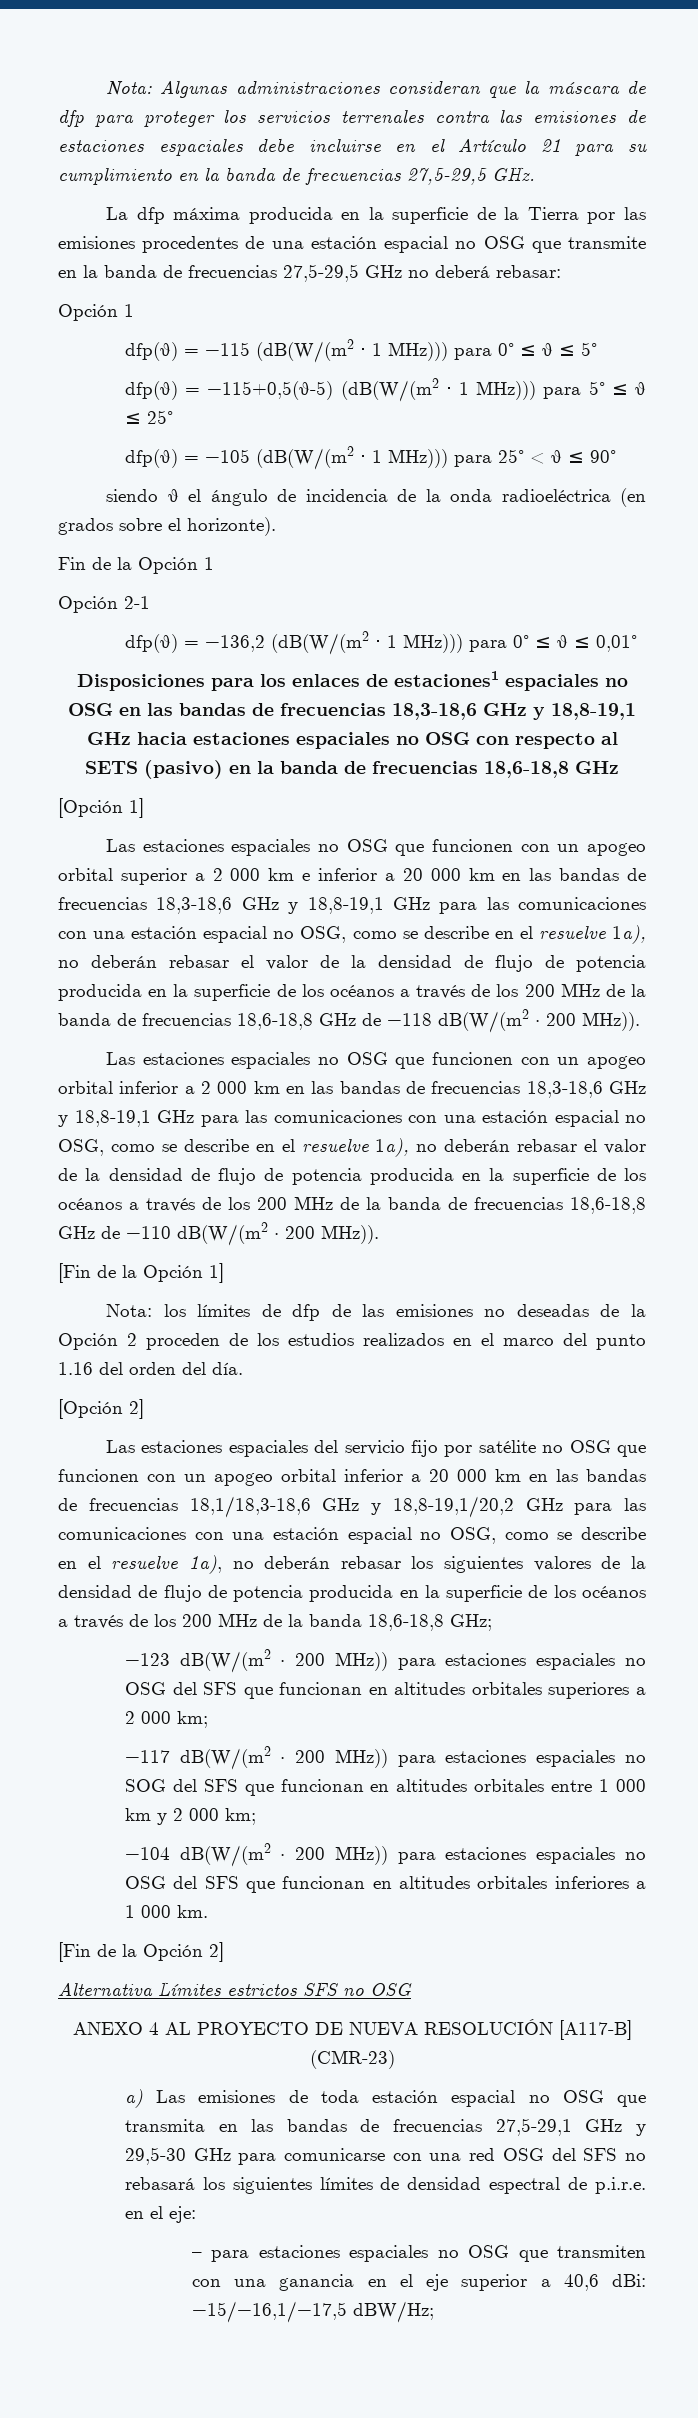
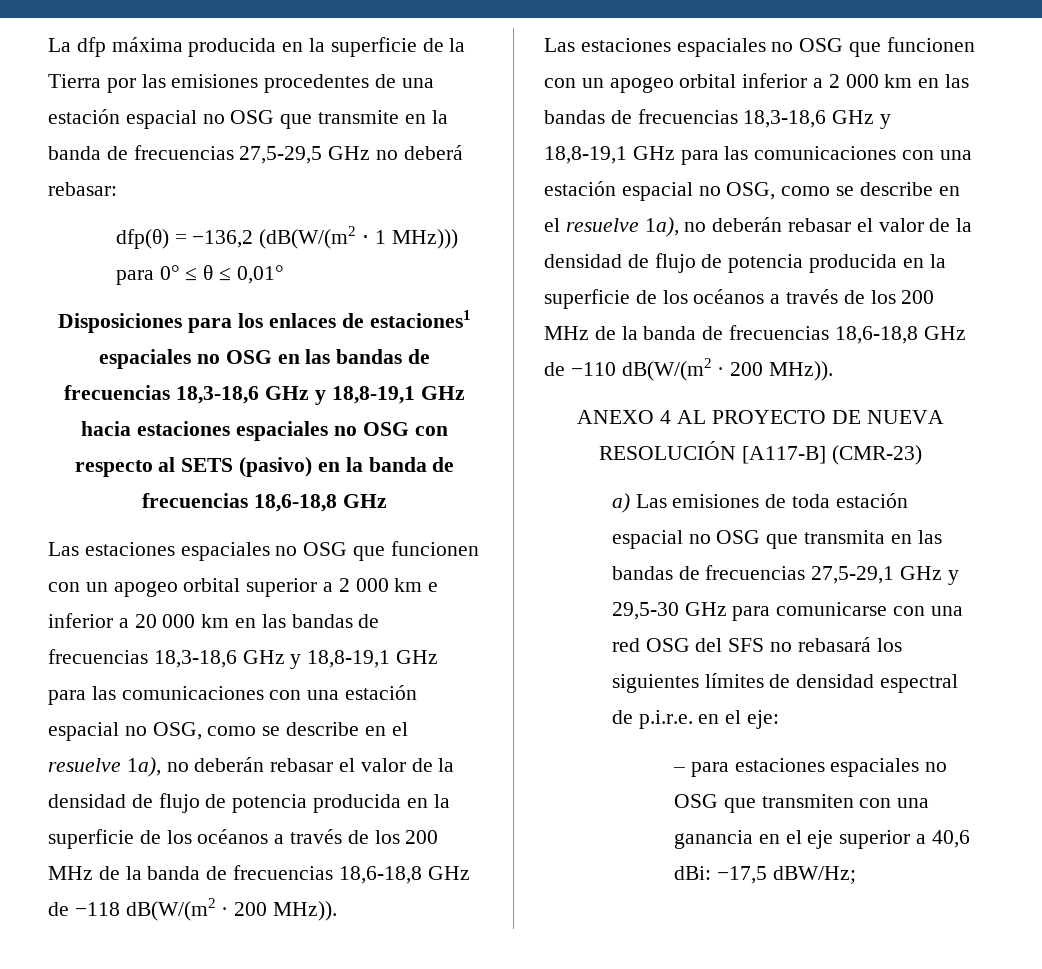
[106,80,646,98] [58,110,646,127] [58,138,647,156] [58,167,535,185] Nota: Algunas administraciones consideran que la máscara de dfp para proteger los servicios terrenales contra las emisiones de estaciones espaciales debe incluirse en el Artículo 21 para su cumplimiento en la banda de frecuencias 27,5-29,5 GHz. // -> (48, 45) none
[58,304,134,321] [124,339,597,363] [124,378,646,402] [124,410,173,424] [124,446,616,470] [106,488,646,507] [58,517,276,536] [58,557,214,574] [58,596,150,613] // Opción 1 // dfp(θ) = −115 (dB(W/(m2 ⋅ 1 MHz))) para 0° ≤ θ ≤ 5° // dfp(θ) = −115+0,5(θ-5) (dB(W/(m2 ⋅ 1 MHz))) para 5° ≤ θ ≤ 25° // dfp(θ) = −105 (dB(W/(m2 ⋅ 1 MHz))) para 25° < θ ≤ 90° // siendo θ el ángulo de incidencia de la onda radioeléctrica (en grados sobre el horizonte). // Fin de la Opción 1 // Opción 2-1 -> (117, 189) none
[58,798,144,818] // [Opción 1] -> (387, 501) none
[58,1263,224,1283] [106,1304,646,1321] [58,1333,646,1350] [58,1362,243,1375] [58,1399,144,1419] [106,1440,646,1457] [58,1469,646,1486] [58,1496,646,1518] [58,1527,647,1544] [58,1555,646,1574] [58,1585,646,1602] [58,1613,492,1631] [124,1649,646,1673] [124,1682,646,1699] [124,1711,208,1728] [124,1746,646,1770] [124,1779,647,1796] [124,1808,256,1825] [124,1843,646,1867] [124,1876,646,1893] [124,1905,208,1918] [58,1942,224,1962] [58,1982,412,1997] // [Fin de la Opción 1] // Nota: los límites de dfp de las emisiones no deseadas de la Opción 2 proceden de los estudios realizados en el marco del punto 1.16 del orden del día. // [Opción 2] // Las estaciones espaciales del servicio fijo por satélite no OSG que funcionen con un apogeo orbital inferior a 20 000 km en las bandas de frecuencias 18,1/18,3-18,6 GHz y 18,8-19,1/20,2 GHz para las comunicaciones con una estación espacial no OSG, como se describe en el resuelve 1a), no deberán rebasar los siguientes valores de la densidad de flujo de potencia producida en la superficie de los océanos a través de los 200 MHz de la banda 18,6-18,8 GHz; // −123 dB(W/(m2 · 200 MHz)) para estaciones espaciales no OSG del SFS que funcionan en altitudes orbitales superiores a 2 000 km; // −117 dB(W/(m2 · 200 MHz)) para estaciones espaciales no SOG del SFS que funcionan en altitudes orbitales entre 1 000 km y 2 000 km; // −104 dB(W/(m2 · 200 MHz)) para estaciones espaciales no OSG del SFS que funcionan en altitudes orbitales inferiores a 1 000 km. // [Fin de la Opción 2] // Alternativa Límites estrictos SFS no OSG -> (834, 371) none
[191,2301,347,2323] −15/−16,1/−17,5 -> [716,866,767,884] −17,5

